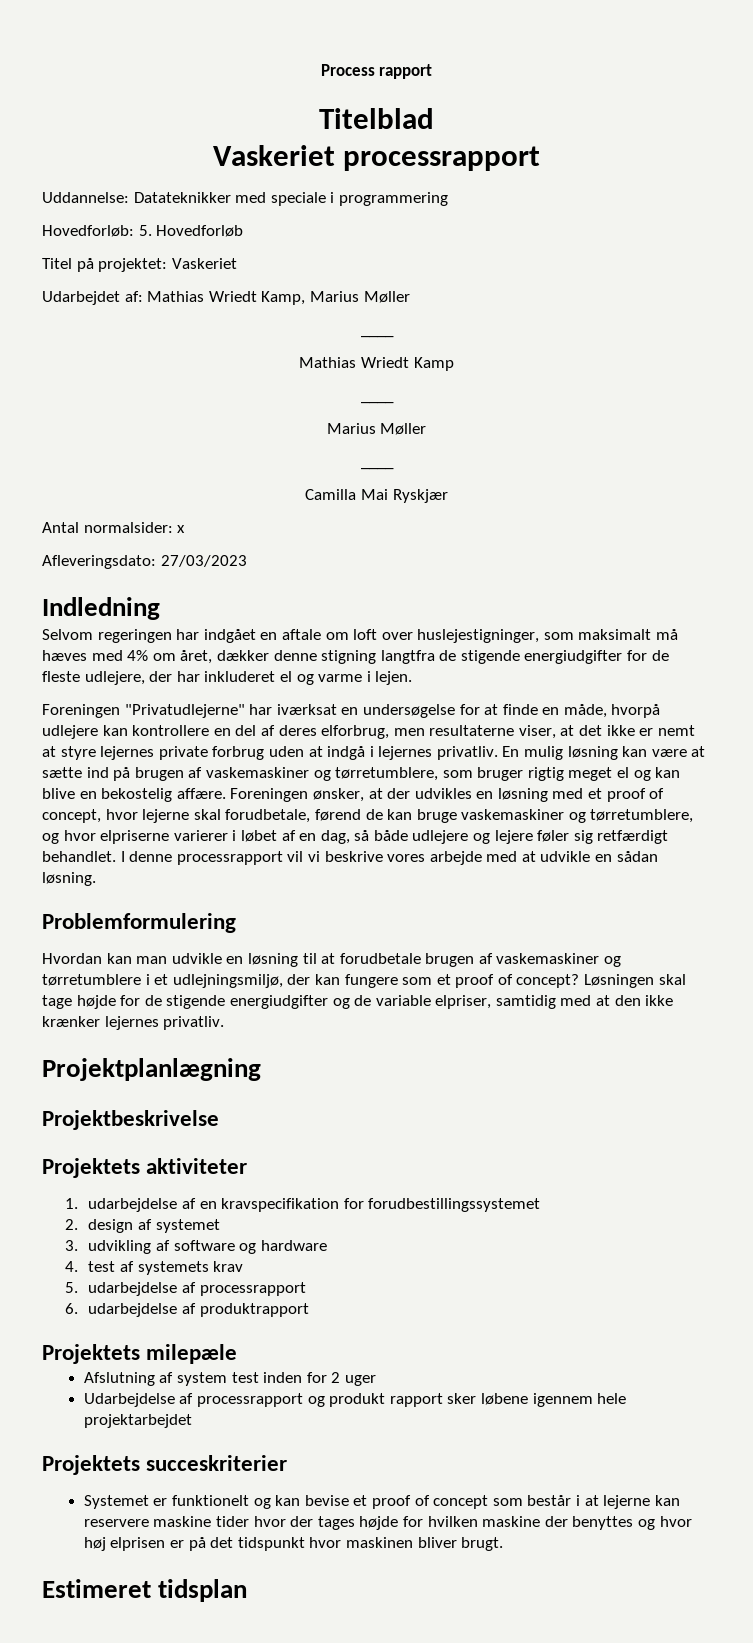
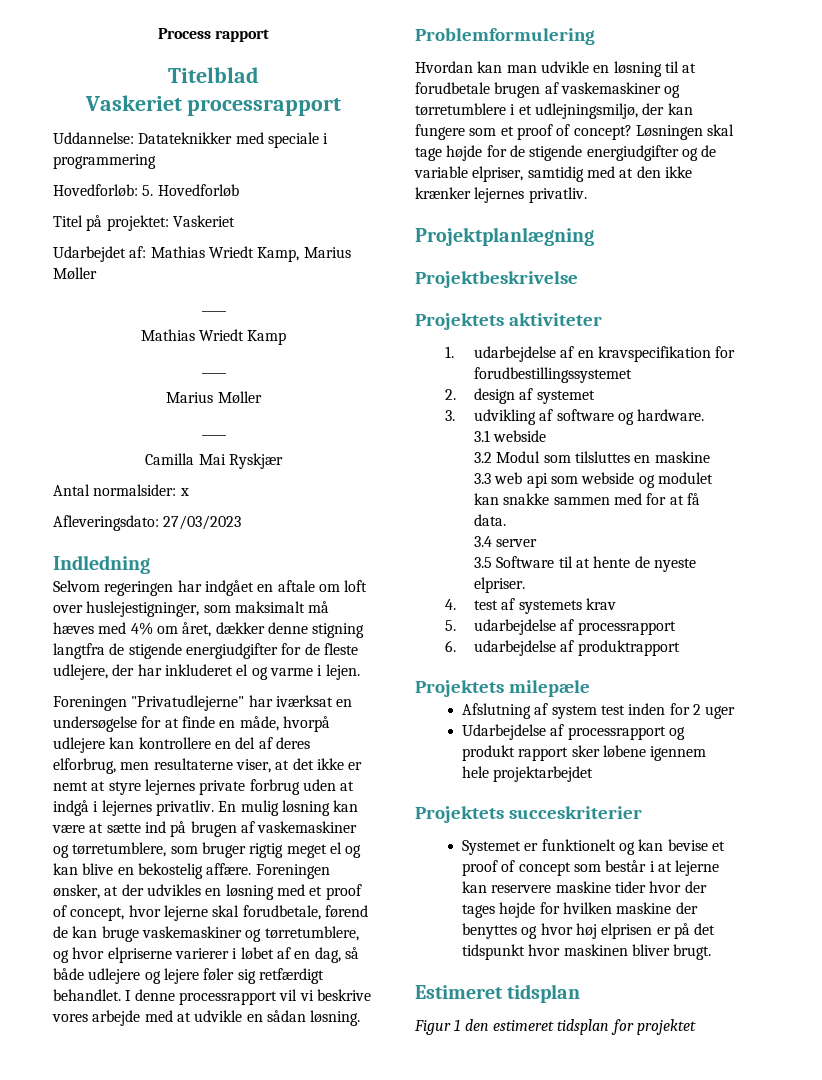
[260,1240,327,1251] hardware -> [637,409,705,421] [474,430,547,442] [474,451,710,463] [474,472,713,488] [474,493,700,505] [474,514,507,526] [474,536,538,547] [474,556,696,572] [474,577,526,593] hardware. // 3.1 webside // 3.2 Modul som tilsluttes en maskine // 3.3 web api som webside og modulet kan snakke sammen med for at få data. // 3.4 server // 3.5 Software til at hente de nyeste elpriser.
(248, 1590) none -> [414,1019,696,1035] // Figur 1 den estimeret tidsplan for projektet

